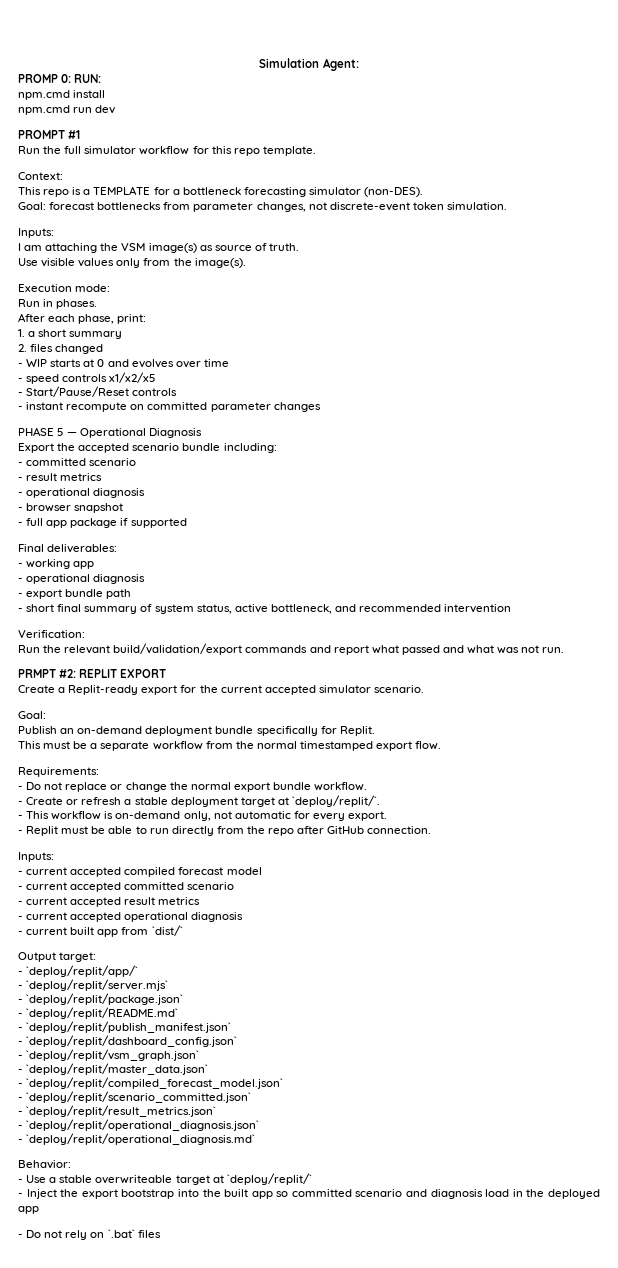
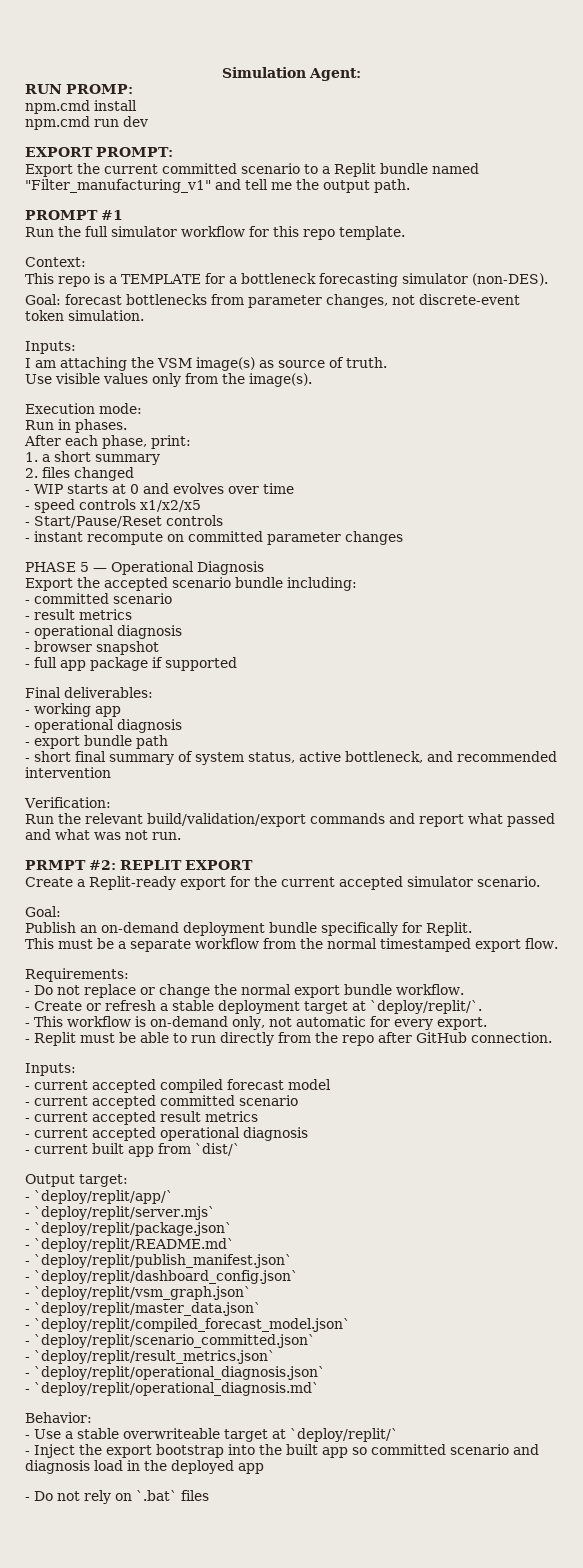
[18,74,102,83] PROMP 0: RUN: -> [25,84,133,94] RUN PROMP:
(116, 109) none -> [25,147,173,157] [25,163,479,177] [25,179,410,193] // EXPORT PROMPT: // Export the current committed scenario to a Replit bundle named "Filter_manufacturing_v1" and tell me the output path.

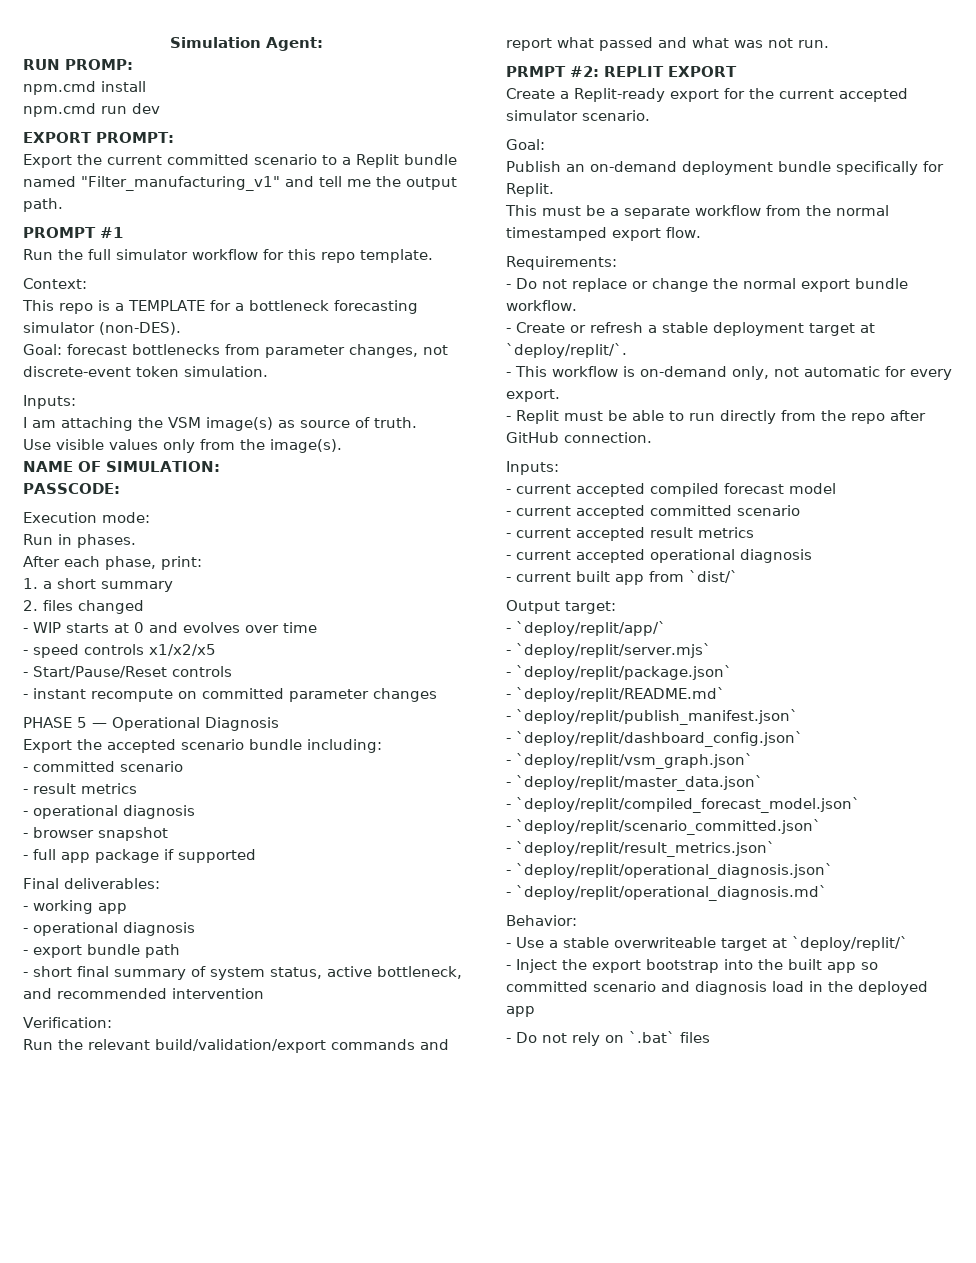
(312, 380) none -> [23,461,220,472] [23,483,120,494] // NAME OF SIMULATION: // PASSCODE:

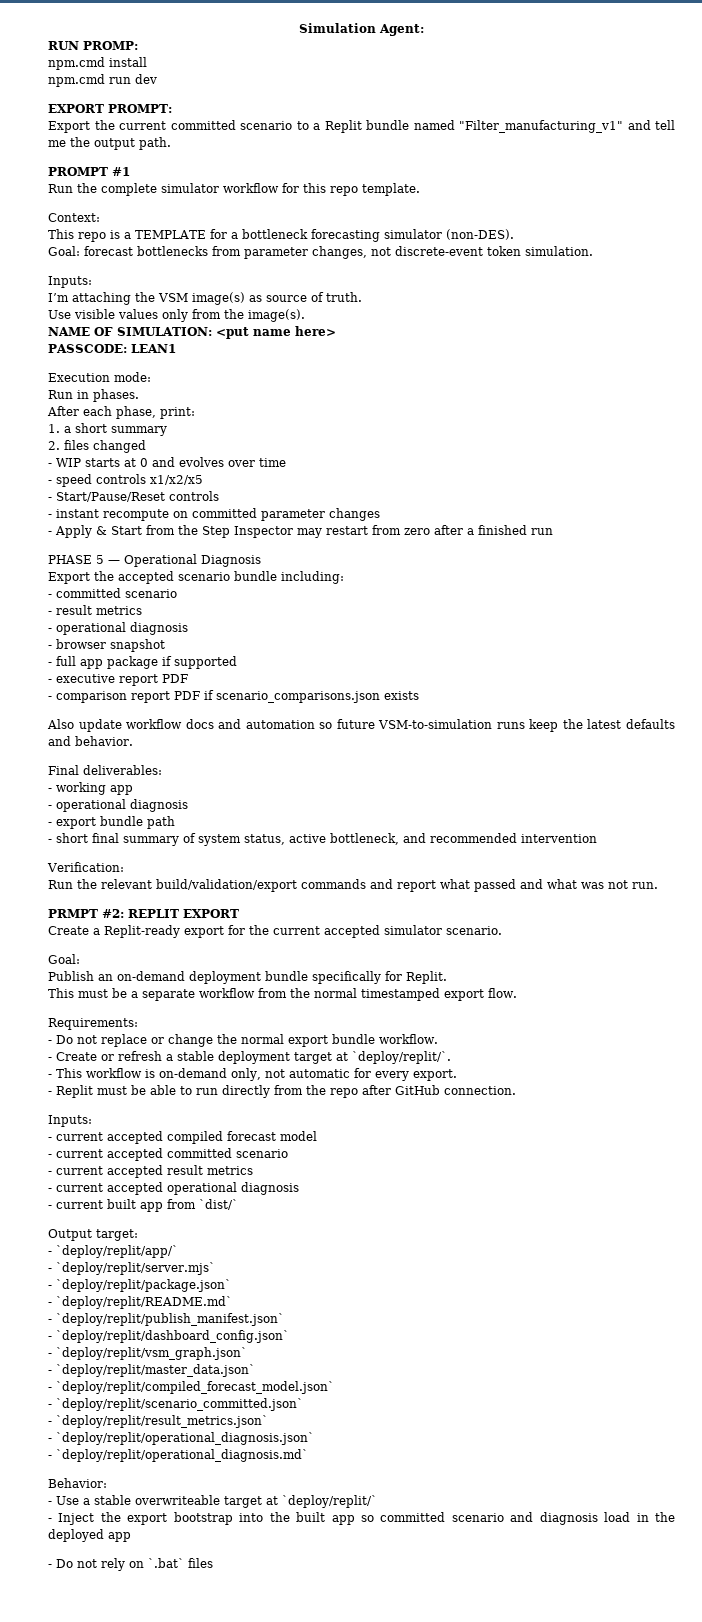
[88,249,111,260] full -> [101,183,157,196] complete
[23,417,56,428] I am -> [48,293,69,302] I’m
(220, 466) none -> [216,326,336,339] <put name here>
(120, 488) none -> [131,344,176,353] LEAN1
(437, 695) none -> [48,525,553,538] // - Apply & Start from the Step Inspector may restart from zero after a finished run
(256, 856) none -> [48,674,188,686] [48,690,419,703] [47,719,676,732] [48,736,133,746] // - executive report PDF // - comparison report PDF if scenario_comparisons.json exists // Also update workflow docs and automation so future VSM-to-simulation runs keep the latest defaults and behavior.

